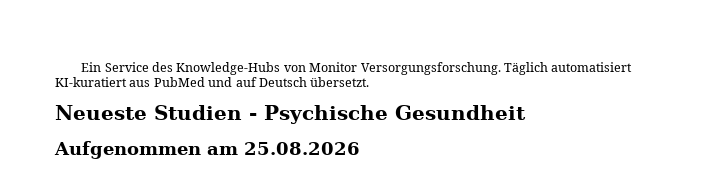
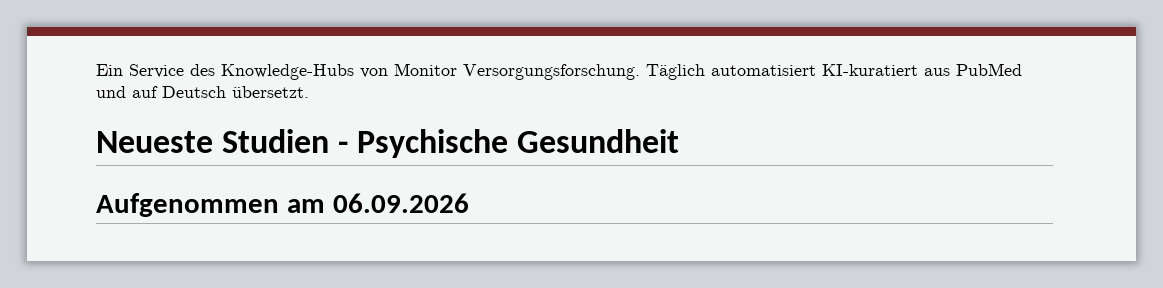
[244,142,360,155] 25.08.2026 -> [332,193,469,213] 06.09.2026

